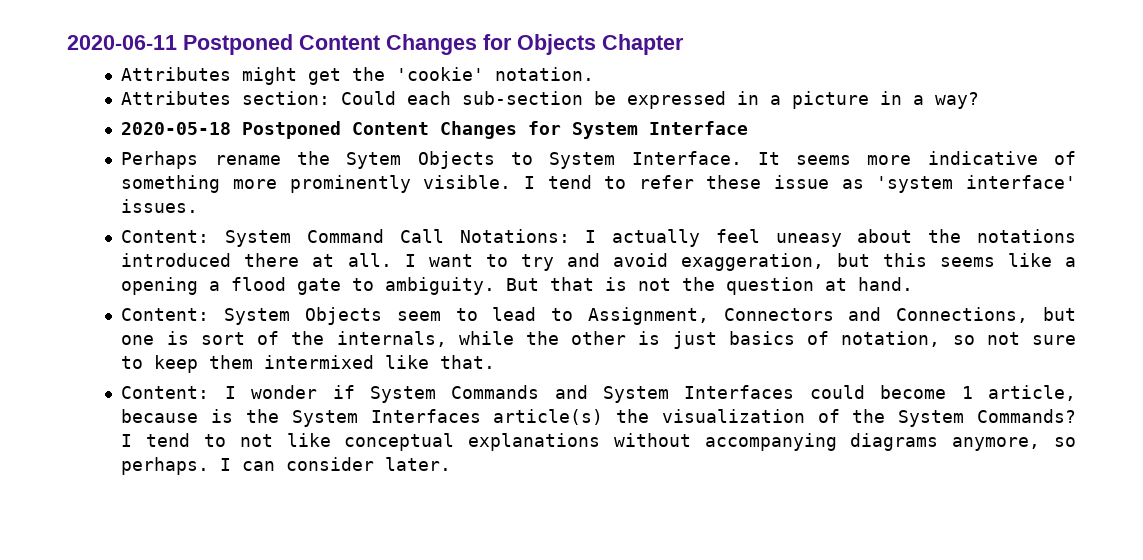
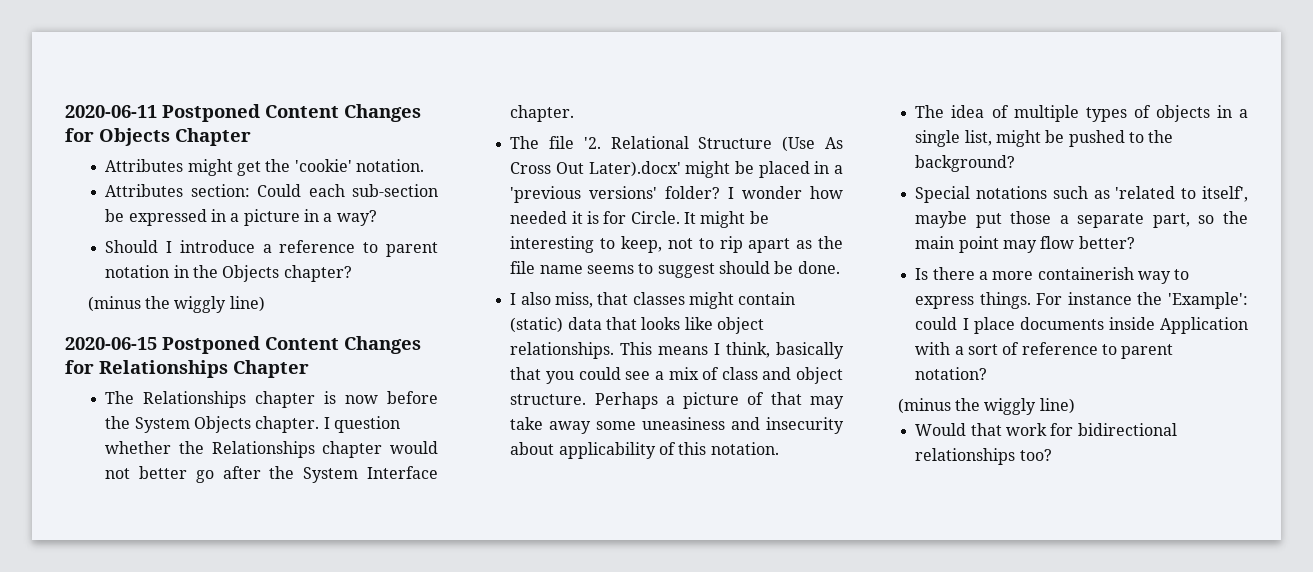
[121,121,749,139] [121,151,1076,169] [121,175,1077,193] [121,199,199,213] [121,229,1077,247] [121,253,1076,271] [121,277,914,295] [121,307,1077,325] [121,331,1077,349] [121,355,496,373] [121,385,1077,403] [121,409,1077,427] [121,433,1077,451] [121,457,452,475] 2020-05-18 Postponed Content Changes for System Interface // Perhaps rename the Sytem Objects to System Interface. It seems more indicative of something more prominently visible. I tend to refer these issue as 'system interface' issues. // Content: System Command Call Notations: I actually feel uneasy about the notations introduced there at all. I want to try and avoid exaggeration, but this seems like a opening a flood gate to ambiguity. But that is not the question at hand. // Content: System Objects seem to lead to Assignment, Connectors and Connections, but one is sort of the internals, while the other is just basics of notation, so not sure to keep them intermixed like that. // Content: I wonder if System Commands and System Interfaces could become 1 article, because is the System Interfaces article(s) the visualization of the System Commands? I tend to not like conceptual explanations without accompanying diagrams anymore, so perhaps. I can consider later. -> [105,240,439,257] [105,265,352,282] [87,296,265,313] [65,336,421,354] [65,360,309,378] [105,391,439,408] [105,416,400,433] [105,441,438,458] [105,466,438,483] [510,105,575,122] [510,136,843,152] [510,161,843,178] [510,186,843,203] [510,211,769,228] [510,236,843,253] [510,261,840,278] [510,292,796,309] [510,317,764,334] [510,342,844,359] [510,367,843,384] [510,392,844,409] [510,417,844,434] [510,442,779,459] [915,105,1248,122] [915,130,1174,147] [915,155,1016,172] [915,186,1248,203] [915,211,1248,228] [915,236,1135,253] [915,267,1190,284] [915,292,1248,309] [915,317,1248,334] [915,342,1174,359] [915,367,988,380] [897,398,1075,415] [915,423,1177,436] [915,448,1052,465] Should I introduce a reference to parent notation in the Objects chapter? // (minus the wiggly line) // 2020-06-15 Postponed Content Changes for Relationships Chapter // The Relationships chapter is now before the System Objects chapter. I question whether the Relationships chapter would not better go after the System Interface chapter. // The file '2. Relational Structure (Use As Cross Out Later).docx' might be placed in a 'previous versions' folder? I wonder how needed it is for Circle. It might be interesting to keep, not to rip apart as the file name seems to suggest should be done. // I also miss, that classes might contain (static) data that looks like object relationships. This means I think, basically that you could see a mix of class and object structure. Perhaps a picture of that may take away some uneasiness and insecurity about applicability of this notation. // The idea of multiple types of objects in a single list, might be pushed to the background? // Special notations such as 'related to itself', maybe put those a separate part, so the main point may flow better? // Is there a more containerish way to express things. For instance the 'Example': could I place documents inside Application with a sort of reference to parent notation? // (minus the wiggly line) // Would that work for bidirectional relationships too?

